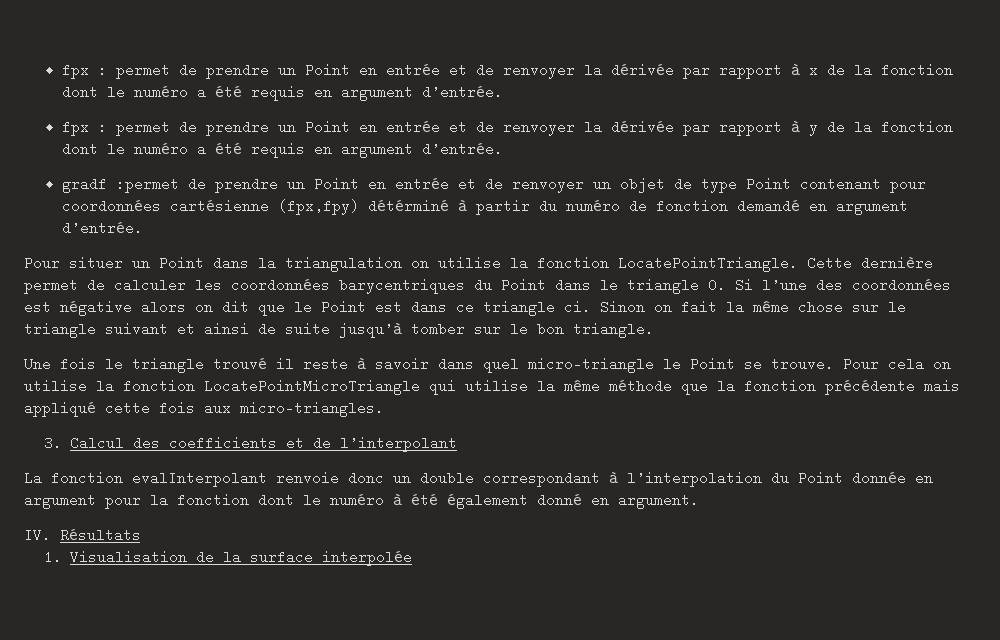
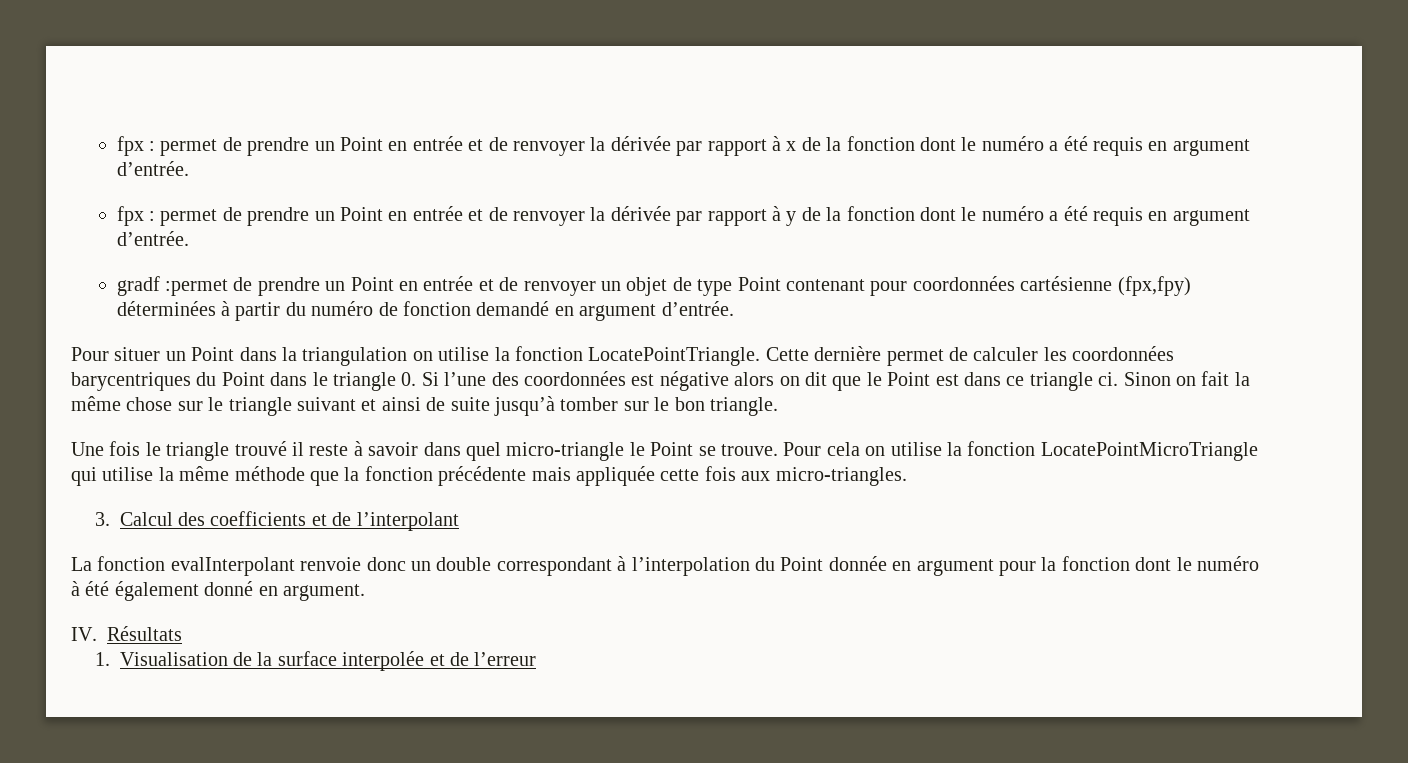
[368,199,450,213] détérminé -> [116,301,216,316] déterminées
[24,401,96,417] appliqué -> [575,466,655,486] appliquée
(413, 558) none -> [429,652,537,666] et de l’erreur

